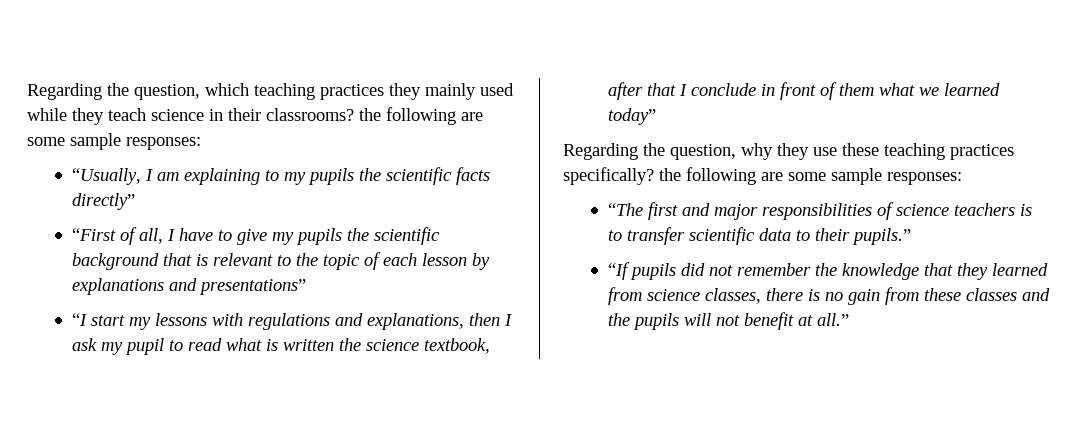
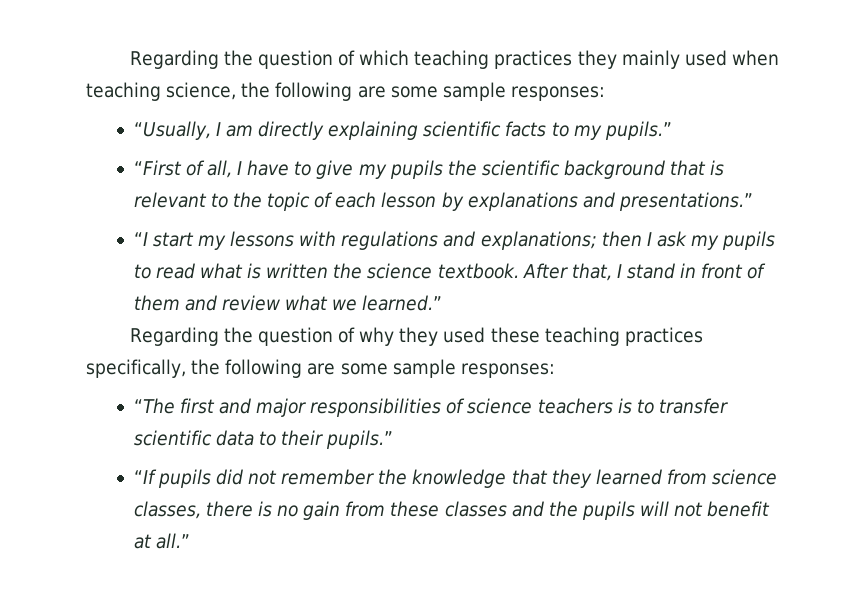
[27,83,200,100] Regarding the question, -> [129,50,356,69] Regarding the question of
[27,108,354,125] while they teach science in their classrooms? -> [731,50,779,66] [86,82,237,101] when teaching science,
[184,167,491,185] [72,193,136,210] explaining to my pupils the scientific facts directly” -> [258,121,672,140] directly explaining scientific facts to my pupils.”
[199,279,307,295] presentations” -> [618,192,753,211] presentations.”
[367,313,465,330] explanations, -> [480,231,597,250] explanations;
[125,338,165,355] pupil -> [722,231,776,250] pupils
[424,338,491,354] [608,82,1001,100] [608,108,657,125] [563,143,736,160] textbook, after that I conclude in front of them what we learned today” // Regarding the question, -> [437,263,767,281] [133,295,443,311] [129,327,356,346] textbook. After that, I stand in front of them and review what we learned.” // Regarding the question of
[813,147,837,156] use -> [443,327,486,343] used
[563,167,654,185] specifically? -> [86,359,186,378] specifically,

